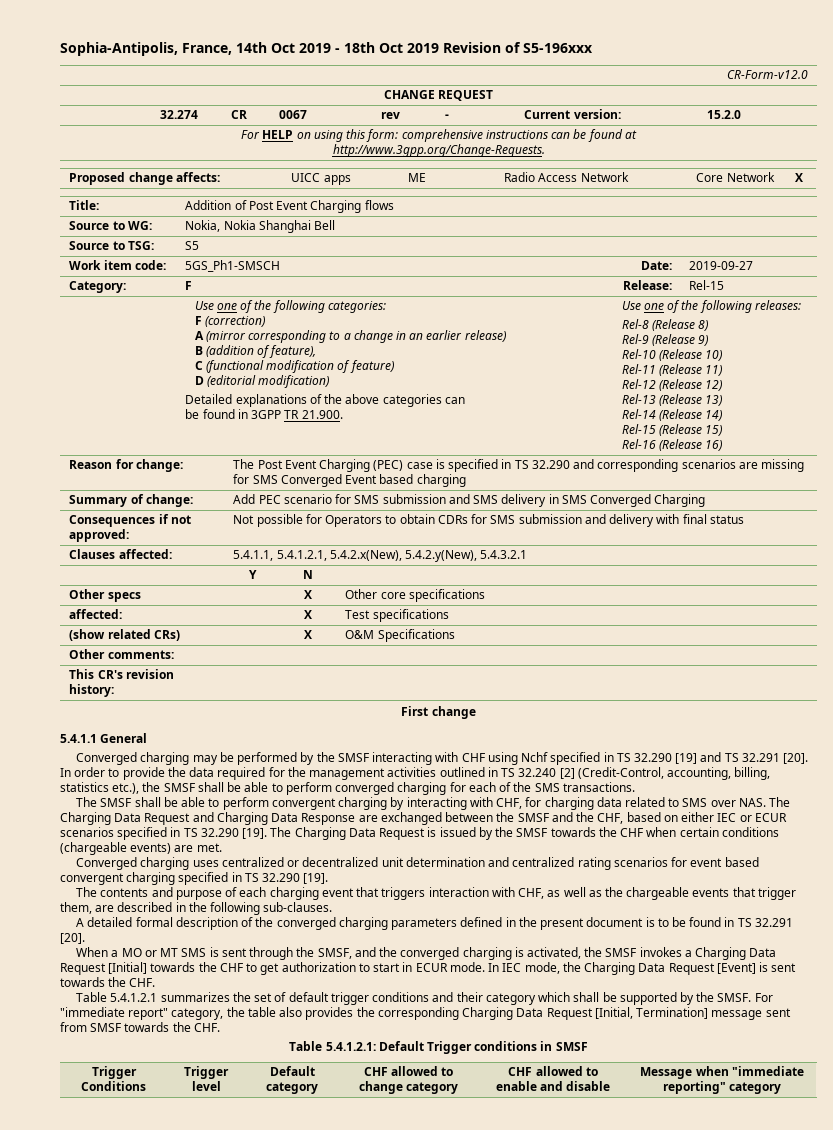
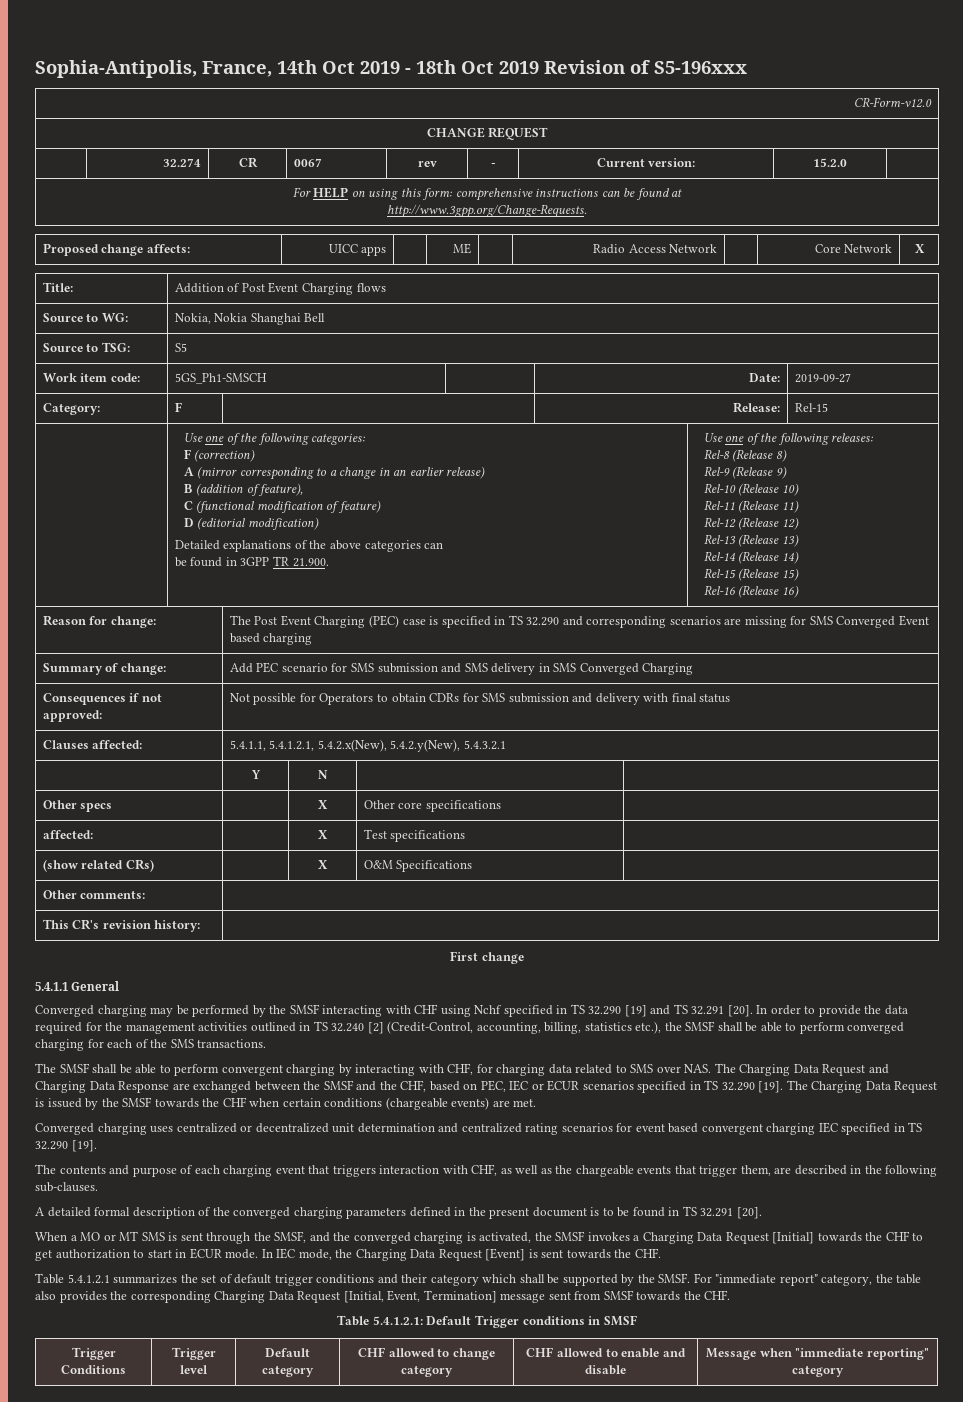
[681,812,715,822] either -> [480,1080,506,1092] PEC,
(176, 878) none -> [818,1122,838,1133] IEC
(633, 1013) none -> [387,1290,421,1302] Event,

